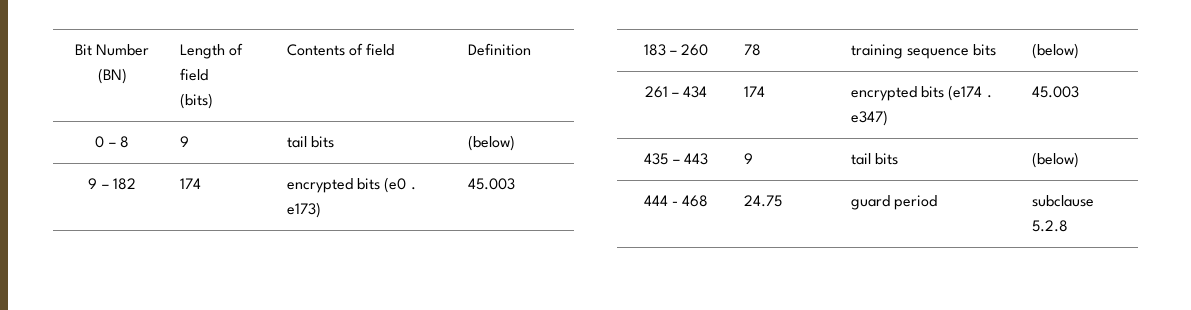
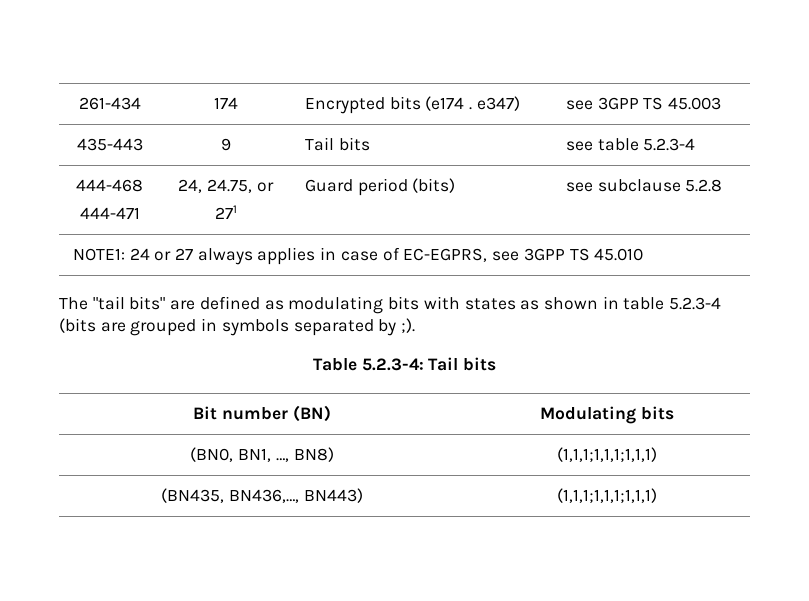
[74,44,150,56] [97,68,127,84] [179,43,244,59] [179,68,208,81] [179,93,213,109] [286,43,395,56] [467,43,531,56] [95,136,129,148] [179,136,189,147] [286,136,335,148] [467,135,515,151] [88,178,136,190] [179,178,201,189] [286,177,416,193] [286,202,321,218] [467,178,515,190] [643,44,709,56] [743,44,761,56] [850,44,997,59] [1031,43,1079,59] [644,86,708,98] [743,86,765,97] [850,86,917,101] Bit Number (BN) | Length of field // (bits) | Contents of field | Definition // 0 – 8 | 9 | tail bits | (below) // 9 – 182 | 174 | encrypted bits (e0 . e173) | 45.003 // 183 – 260 | 78 | training sequence bits | (below) // 261 – 434 | 174 | encrypted -> [78,97,141,110] [213,97,238,109] [304,97,385,114] 261-434 | 174 | Encrypted
[1031,86,1079,98] [644,153,708,165] [743,153,753,164] [850,153,899,165] [1031,152,1079,168] [643,195,709,207] [743,195,782,207] [850,195,890,210] 45.003 // 435 – 443 | 9 | tail bits | (below) // 444 - 468 | 24.75 | guard -> [565,97,721,110] [76,138,143,151] [220,138,231,151] [304,137,370,151] [565,138,696,151] [76,179,143,192] [79,207,140,219] [178,179,274,193] [214,205,237,219] [304,179,353,192] see 3GPP TS 45.003 // 435-443 | 9 | Tail bits | see table 5.2.3-4 // 444-468 // 444-471 | 24, 24.75, or // 271 | Guard
(938, 202) | -> [412,178,456,193] [565,182,593,192] (bits) | see
(1068, 226) none -> [72,247,644,265] [59,296,722,314] [59,318,416,336] [312,357,497,371] [193,405,331,422] [540,406,674,424] [190,447,334,462] [557,447,657,462] [161,488,363,503] [557,488,657,503] // NOTE1: 24 or 27 always applies in case of EC-EGPRS, see 3GPP TS 45.010 // The "tail bits" are defined as modulating bits with states as shown in table 5.2.3-4 (bits are grouped in symbols separated by ;). // Table 5.2.3-4: Tail bits // Bit number (BN) | Modulating bits // (BN0, BN1, …, BN8) | (1,1,1;1,1,1;1,1,1) // (BN435, BN436,…, BN443) | (1,1,1;1,1,1;1,1,1)

